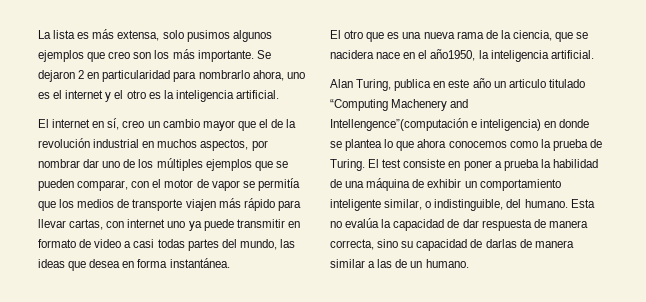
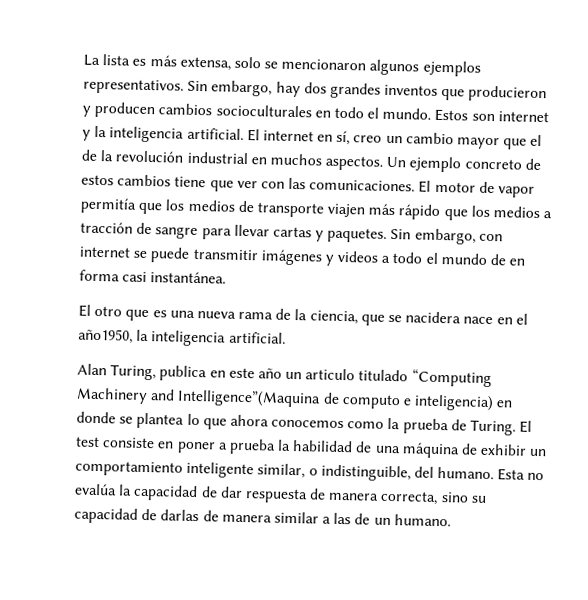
[186,30,272,42] [38,49,271,62] [38,70,305,82] [38,90,279,102] pusimos algunos ejemplos que creo son los más importante. Se dejaron 2 en particularidad para nombrarlo ahora, uno es el internet y el otro es la inteligencia artificial. // -> [264,58,481,77] [83,78,548,103] [82,101,549,123] [82,125,244,143] se mencionaron algunos ejemplos representativos. Sin embargo, hay dos grandes inventos que producieron y producen cambios socioculturales en todo el mundo. Estos son internet y la inteligencia artificial.
[200,139,268,151] [38,158,288,171] [38,179,162,191] aspectos, por nombrar dar uno de los múltiples ejemplos que se pueden comparar, con el -> [325,155,541,173] [81,174,432,193] aspectos. Un ejemplo concreto de estos cambios tiene que ver con las comunicaciones. El
[242,181,255,188] se -> (536, 192) none
[277,200,301,211] [38,219,300,231] [38,239,295,251] [38,259,121,271] para llevar cartas, con internet uno ya puede transmitir en formato de video a casi todas partes del mundo, las ideas que desea -> [443,205,553,221] [80,221,503,245] [79,246,507,266] que los medios a tracción de sangre para llevar cartas y paquetes. Sin embargo, con internet se puede transmitir imágenes y videos a todo el mundo de
(168, 263) none -> [122,271,148,283] casi
[391,99,469,111] [330,118,468,131] Machenery and Intellengence”(computación -> [76,387,401,410] Machinery and Intelligence”(Maquina de computo

